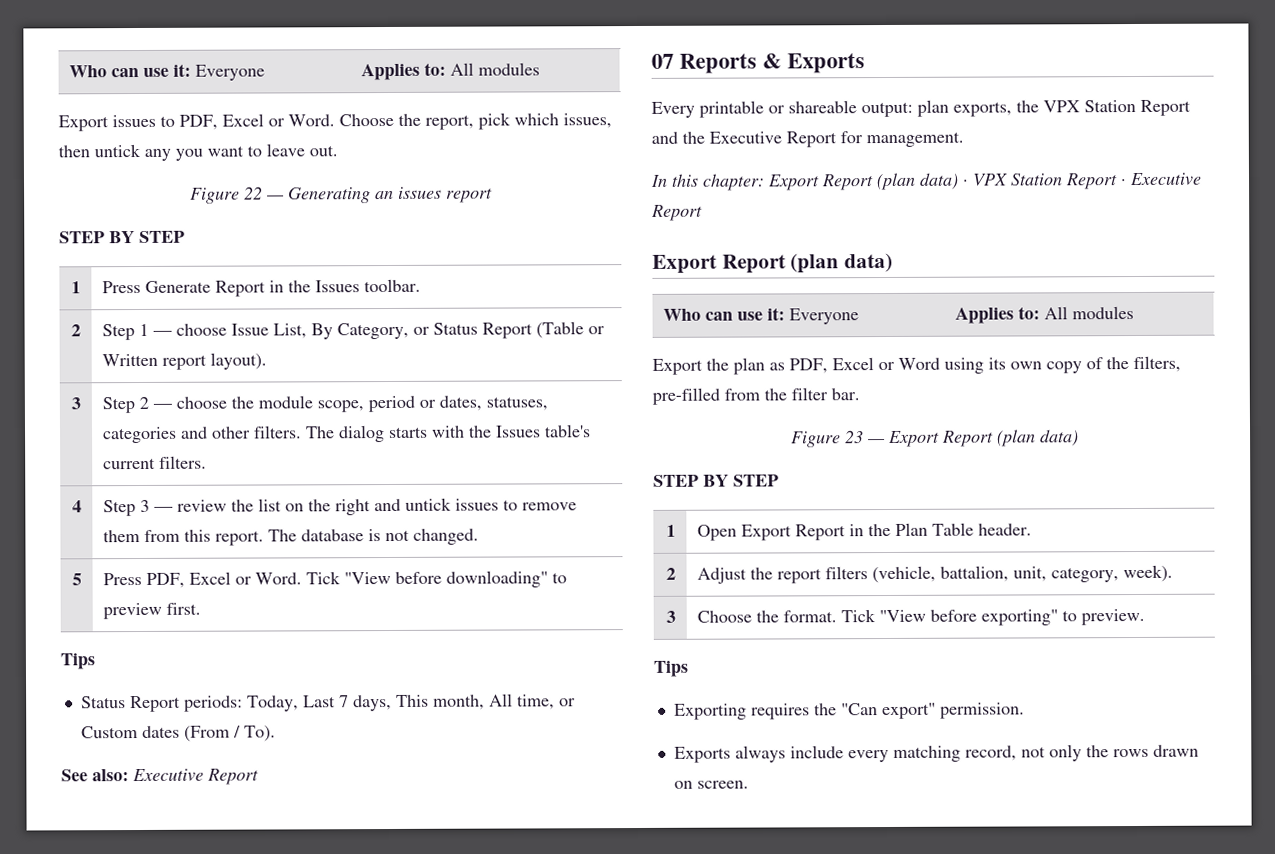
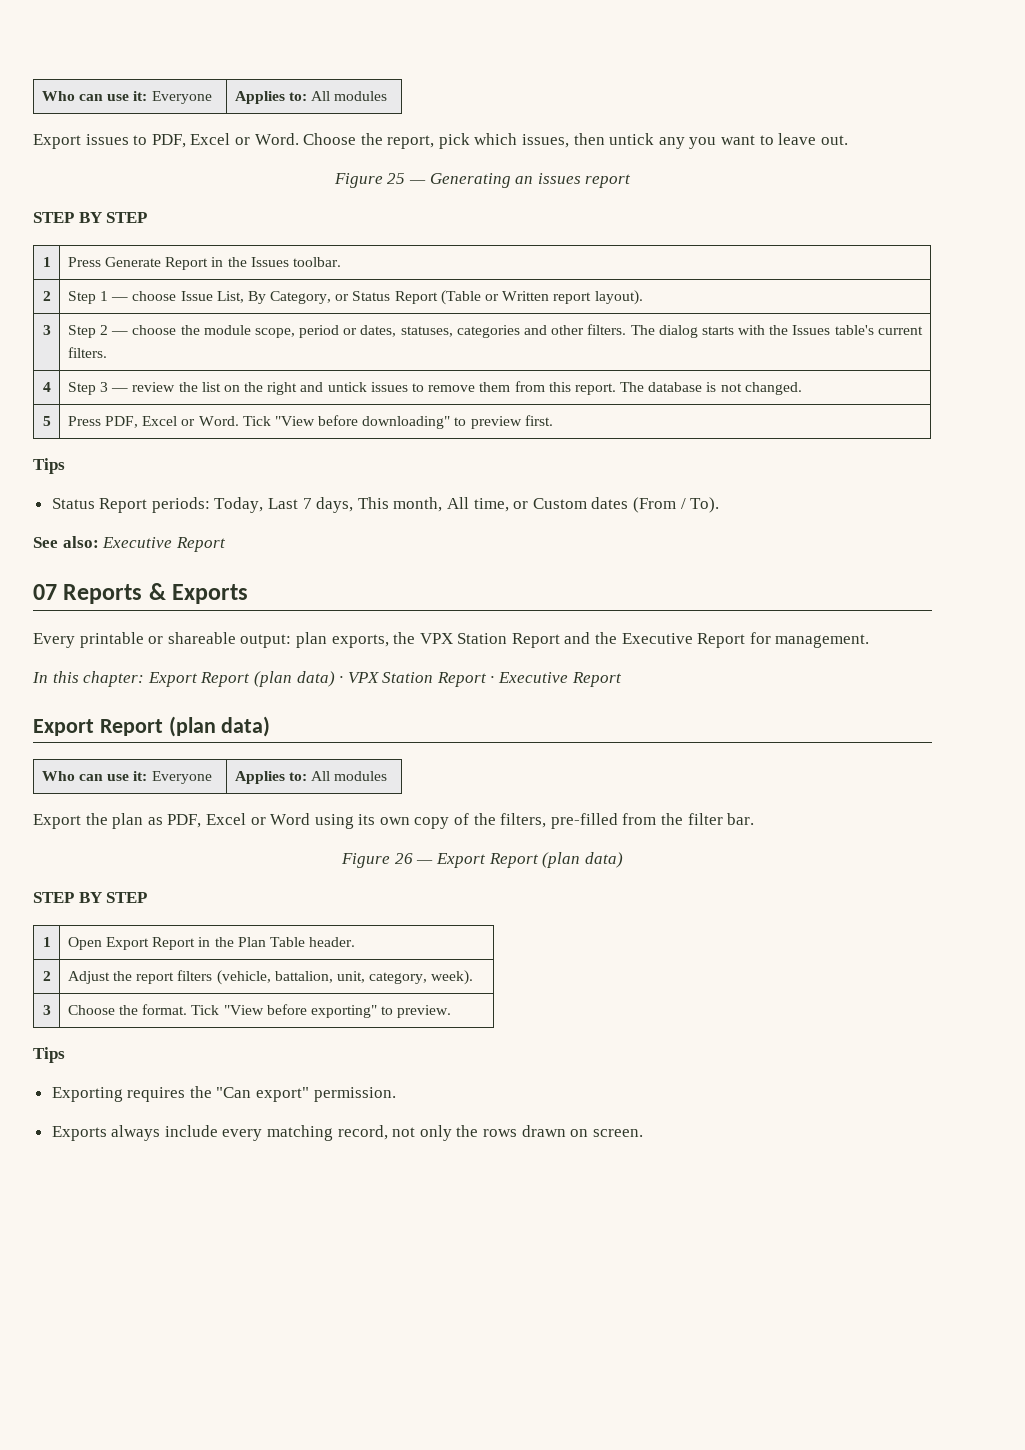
[243,186,263,200] 22 -> [387,173,406,184] 25
[844,430,864,444] 23 -> [394,853,413,864] 26

